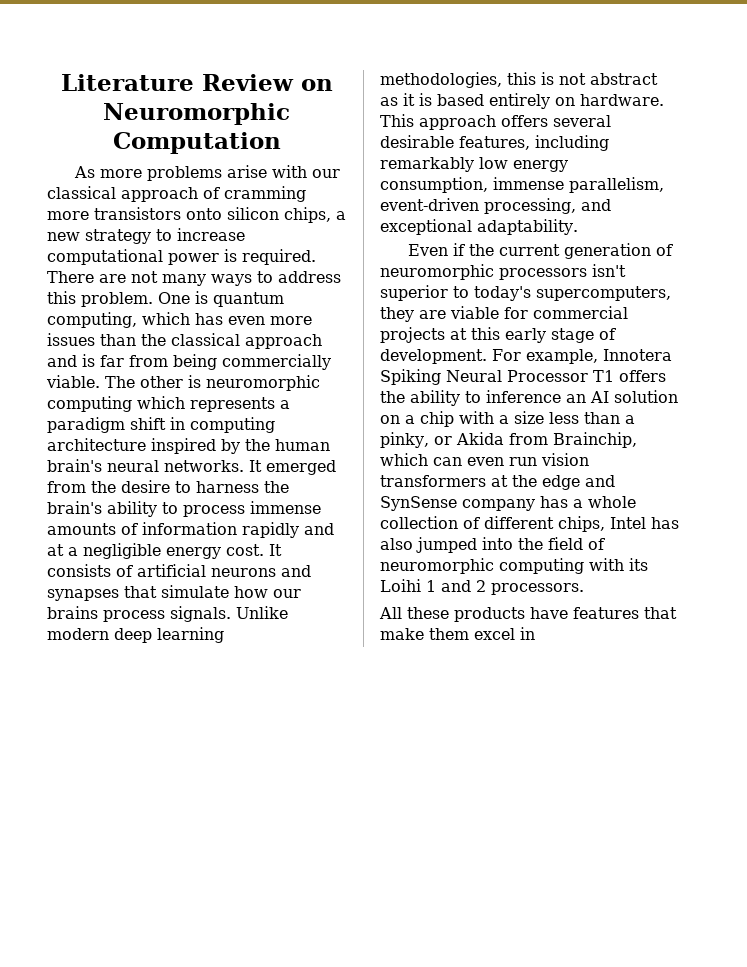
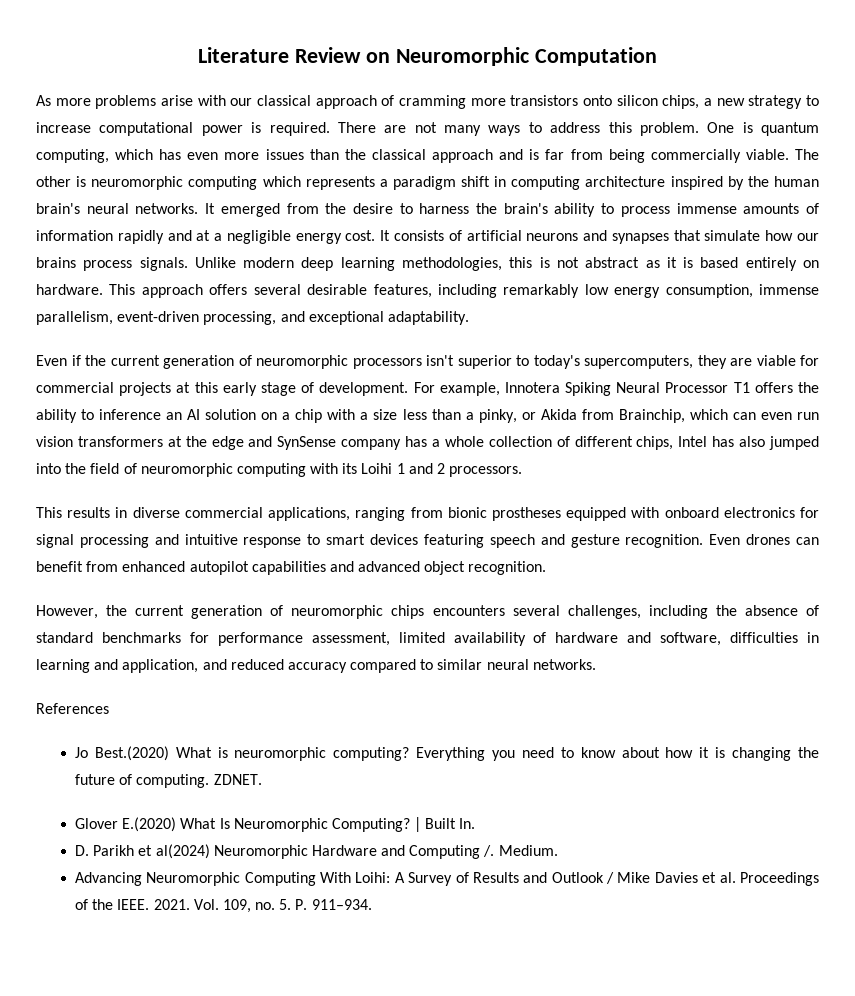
[379,607,677,622] [380,627,535,640] All these products have features that make them excel in -> [36,507,819,521] [36,534,820,548] [36,561,547,575] [36,605,820,619] [36,632,819,646] [36,659,596,673] [36,703,109,714] [74,746,820,761] [74,774,262,788] [74,817,476,832] [74,844,558,859] [74,872,820,886] [74,899,372,913] This results in diverse commercial applications, ranging from bionic prostheses equipped with onboard electronics for signal processing and intuitive response to smart devices featuring speech and gesture recognition. Even drones can benefit from enhanced autopilot capabilities and advanced object recognition. // However, the current generation of neuromorphic chips encounters several challenges, including the absence of standard benchmarks for performance assessment, limited availability of hardware and software, difficulties in learning and application, and reduced accuracy compared to similar neural networks. // References // Jo Best.(2020) What is neuromorphic computing? Everything you need to know about how it is changing the future of computing. ZDNET. // Glover E.(2020) What Is Neuromorphic Computing? | Built In. // D. Parikh et al(2024) Neuromorphic Hardware and Computing /. Medium. // Advancing Neuromorphic Computing With Loihi: A Survey of Results and Outlook / Mike Davies et al. Proceedings of the IEEE. 2021. Vol. 109, no. 5. P. 911–934.

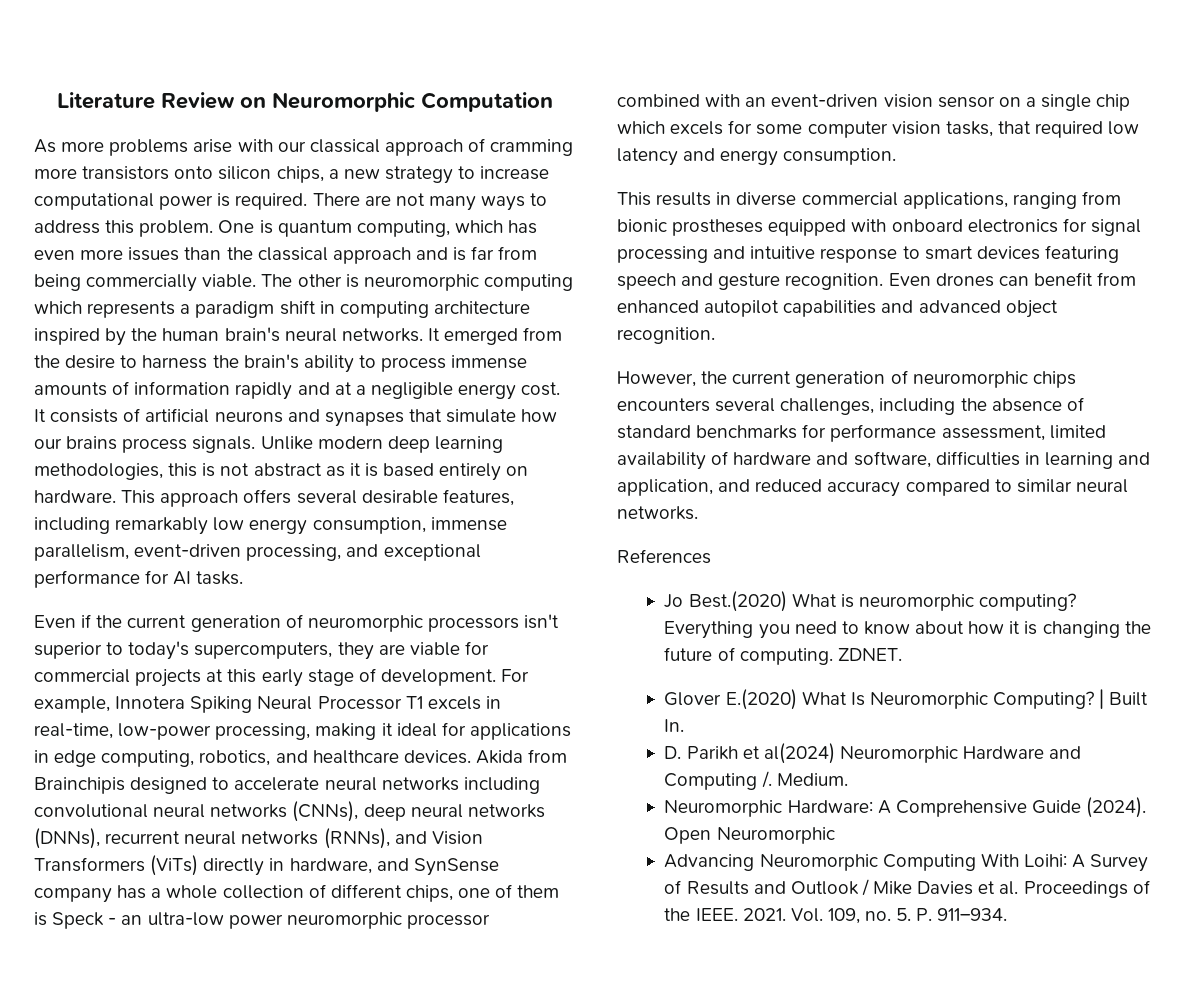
[387,311,469,325] adaptability. -> [34,570,244,588] performance for AI tasks.
[754,382,819,393] [36,409,820,423] [36,436,244,450] offers the ability to inference an AI solution on a chip with a size less than a pinky, or Akida from Brainchip, which can even run vision transformers at the edge -> [427,696,501,710] [34,722,571,740] [34,749,568,767] [34,777,540,794] [34,801,545,822] [34,828,483,849] [34,855,372,876] excels in real-time, low-power processing, making it ideal for applications in edge computing, robotics, and healthcare devices. Akida from Brainchipis designed to accelerate neural networks including convolutional neural networks (CNNs), deep neural networks (DNNs), recurrent neural networks (RNNs), and Vision Transformers (ViTs) directly in hardware,
[678,436,820,450] [36,463,523,477] Intel has also jumped into the field of neuromorphic computing with its Loihi 1 and 2 processors. -> [458,884,560,898] [34,912,490,929] [617,94,1131,111] [617,120,1140,138] [617,148,897,166] one of them is Speck - an ultra-low power neuromorphic processor combined with an event-driven vision sensor on a single chip which excels for some computer vision tasks, that required low latency and energy consumption.
(558, 850) none -> [664,797,1147,818] [664,827,835,844] // Neuromorphic Hardware: A Comprehensive Guide (2024). Open Neuromorphic

